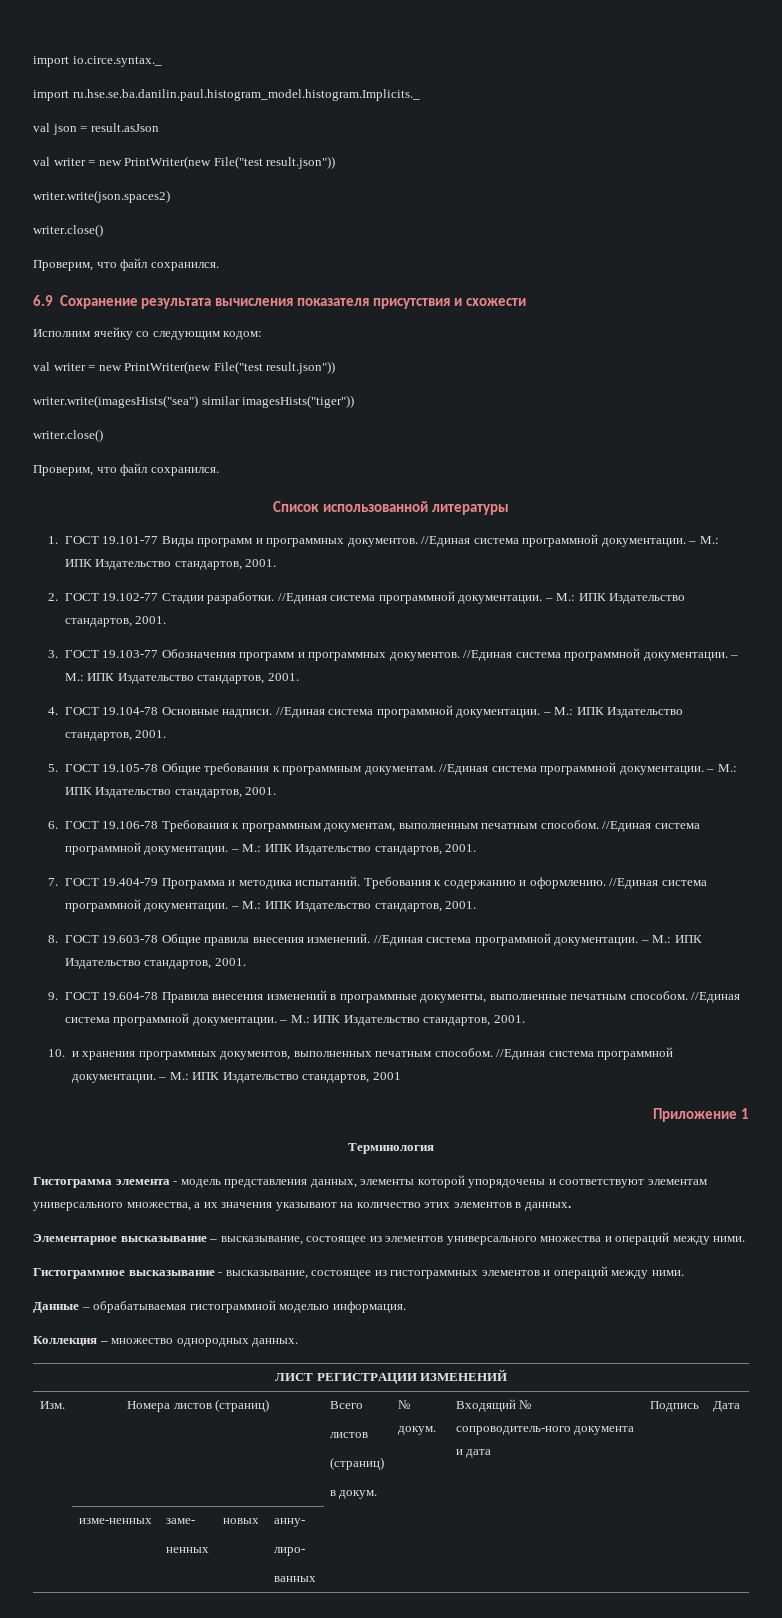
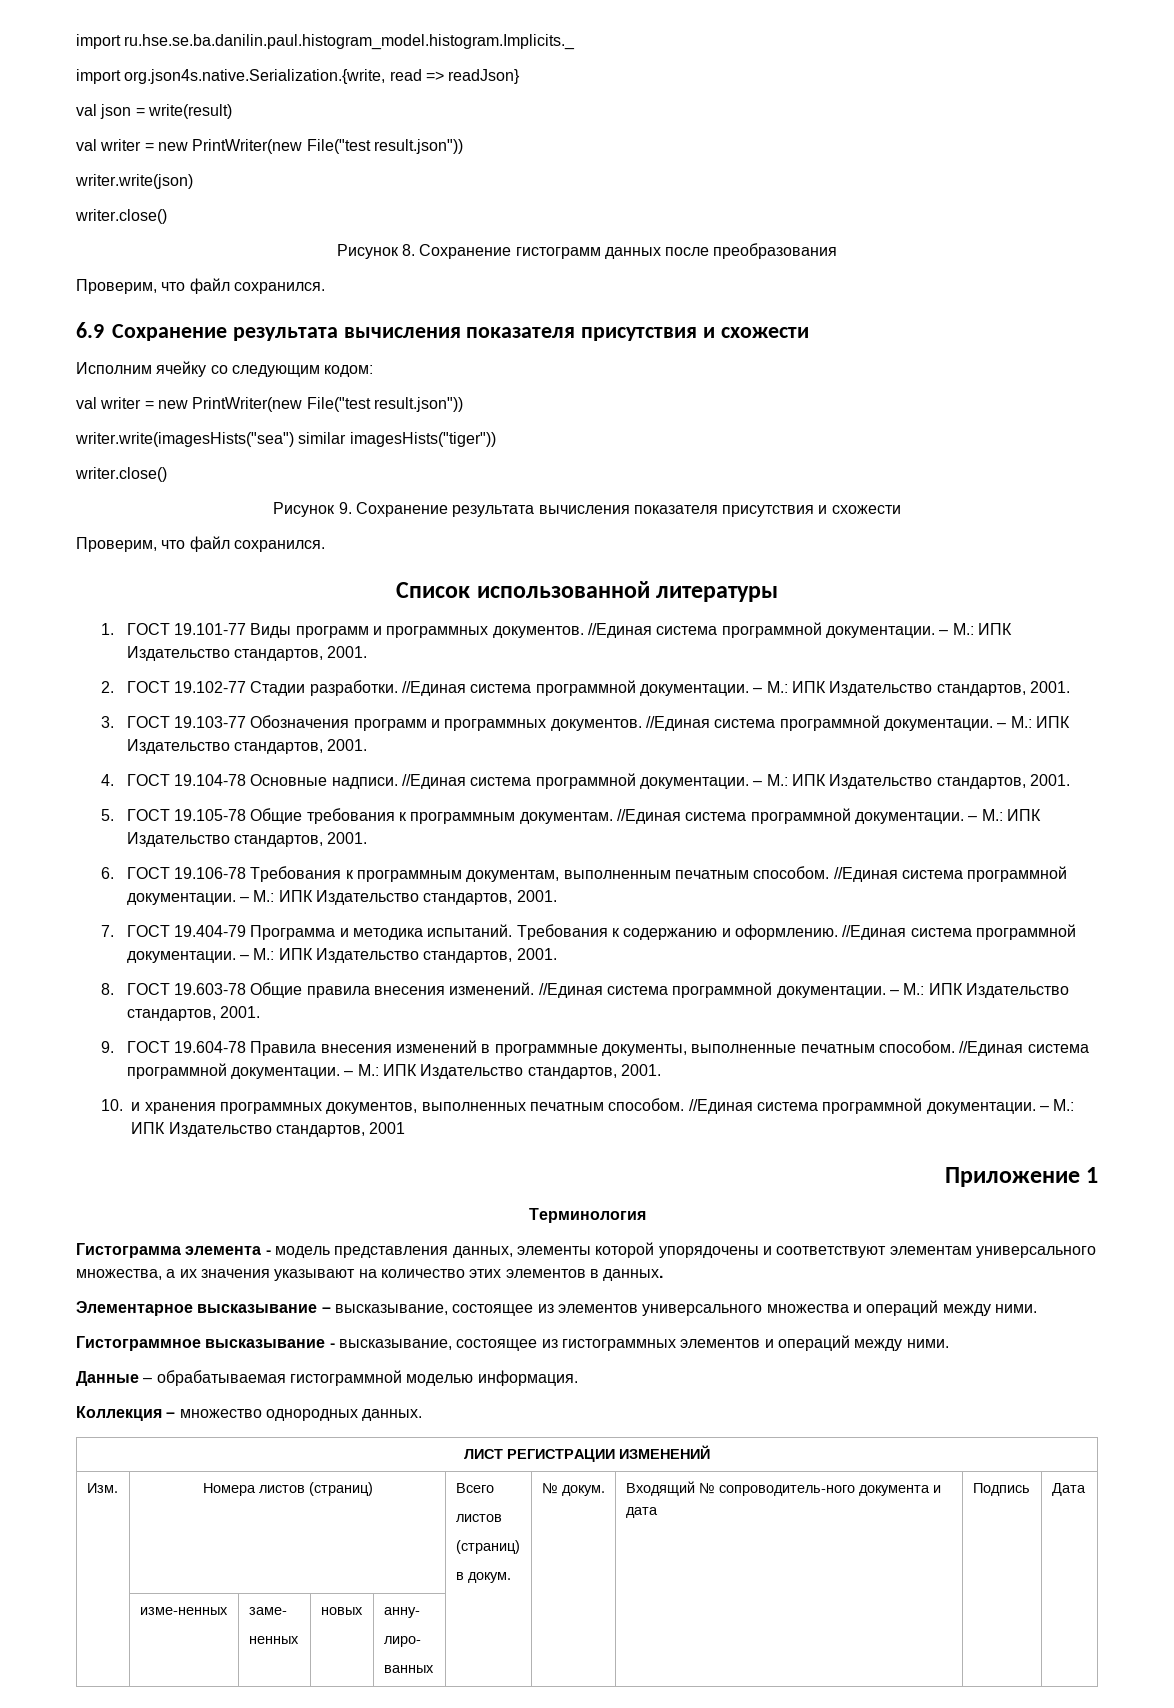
[33,56,162,67] [33,89,420,101] import io.circe.syntax._ // import ru.hse.se.ba.danilin.paul.histogram_model.histogram.Implicits._ -> [76,34,576,50] [76,69,521,84] import ru.hse.se.ba.danilin.paul.histogram_model.histogram.Implicits._ // import org.json4s.native.Serialization.{write, read => readJson}
[90,123,159,132] [33,156,336,169] [33,190,170,203] [33,224,103,237] result.asJson // val writer = new PrintWriter(new File("test result.json")) // writer.write(json.spaces2) // writer.close() -> [147,104,232,119] [76,139,463,154] [75,174,193,189] [75,209,167,224] [336,243,838,259] write(result) // val writer = new PrintWriter(new File("test result.json")) // writer.write(json) // writer.close() // Рисунок 8. Сохранение гистограмм данных после преобразования
(103, 435) none -> [273,502,901,517] // Рисунок 9. Сохранение результата вычисления показателя присутствия и схожести

